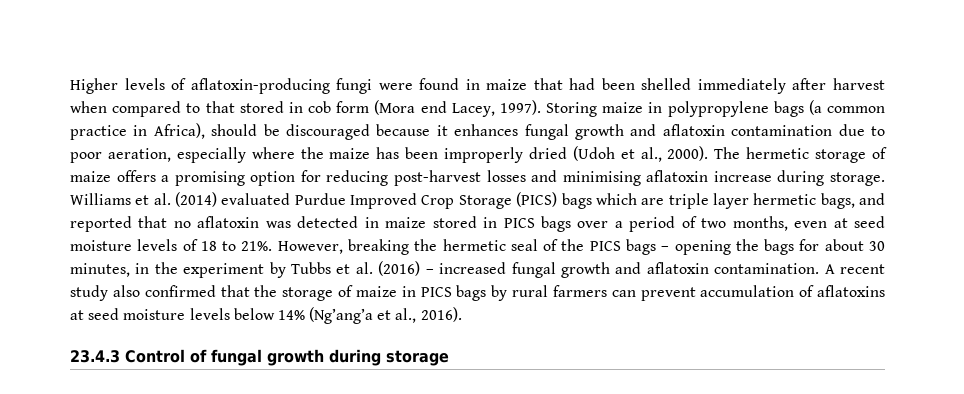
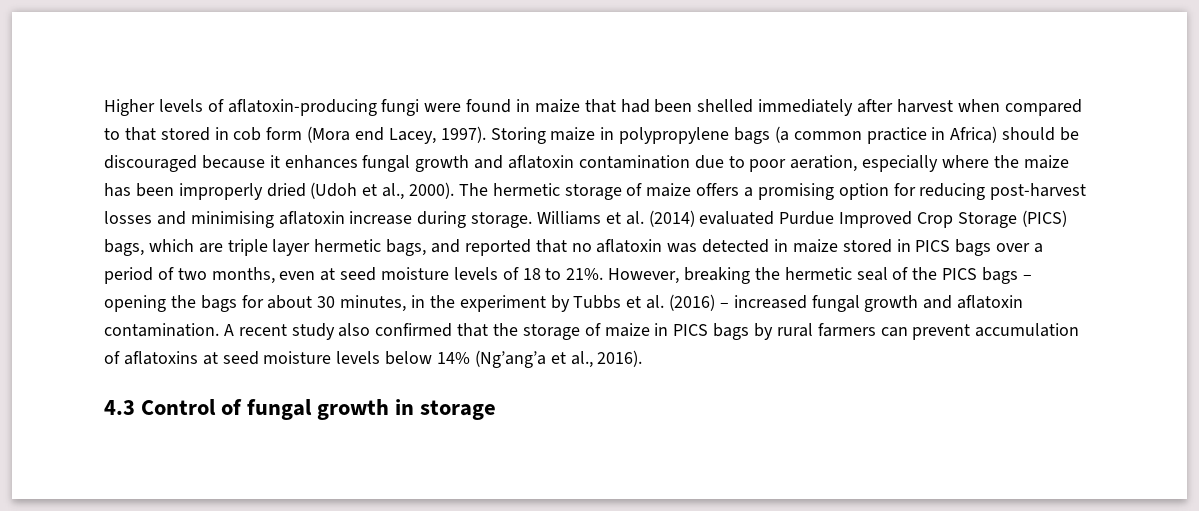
[153,123,205,139] Africa), -> [950,126,998,143] Africa)
[561,193,592,209] bags -> [104,239,144,256] bags,
[70,350,120,363] 23.4.3 -> [104,400,135,415] 4.3
[329,349,381,366] during -> [395,399,415,415] in

